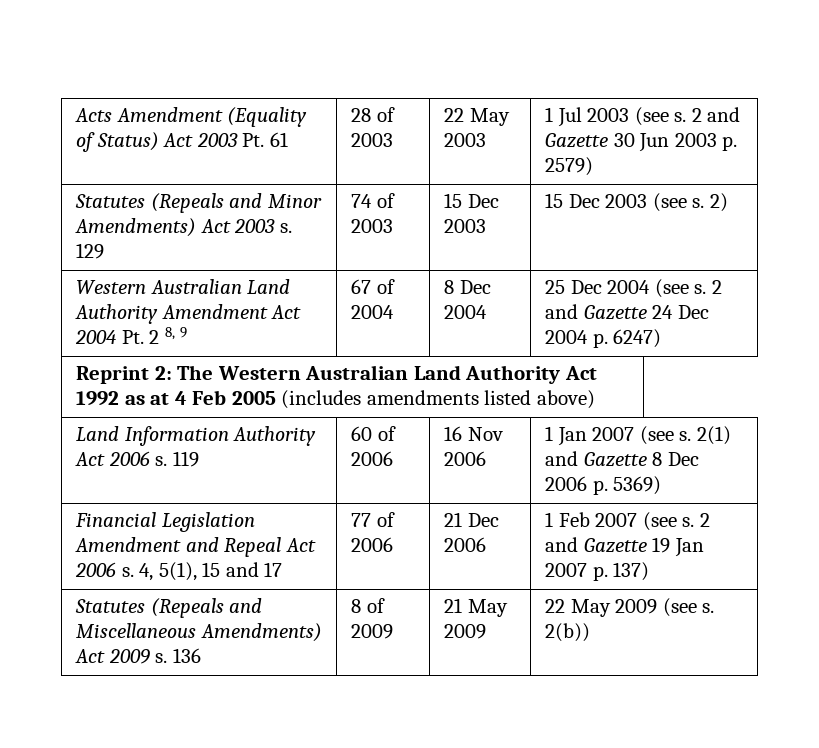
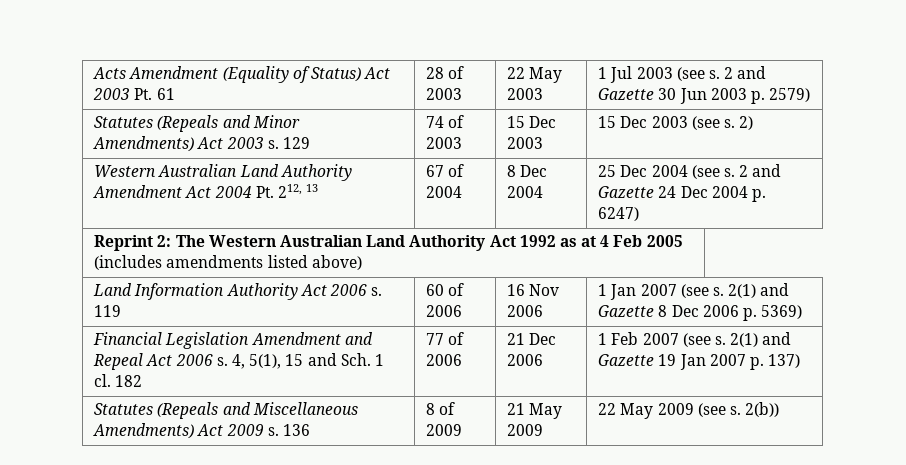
[149,327,188,344] 2 8, 9 -> [277,184,319,198] 212, 13
[264,562,283,577] 17 -> [340,353,384,366] [94,374,143,387] Sch. 1 cl. 182
[699,513,710,527] 2 -> [730,333,759,347] 2(1)

